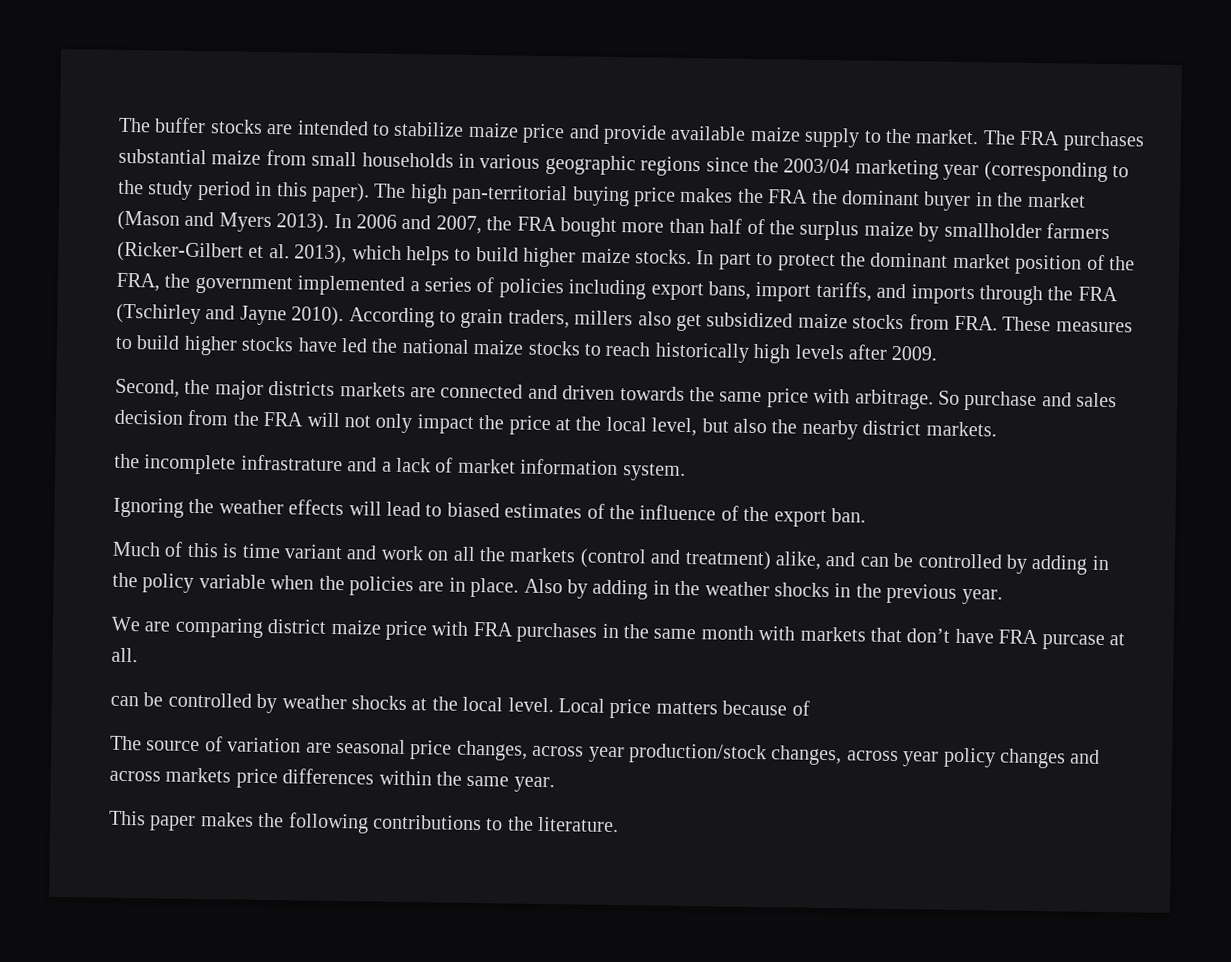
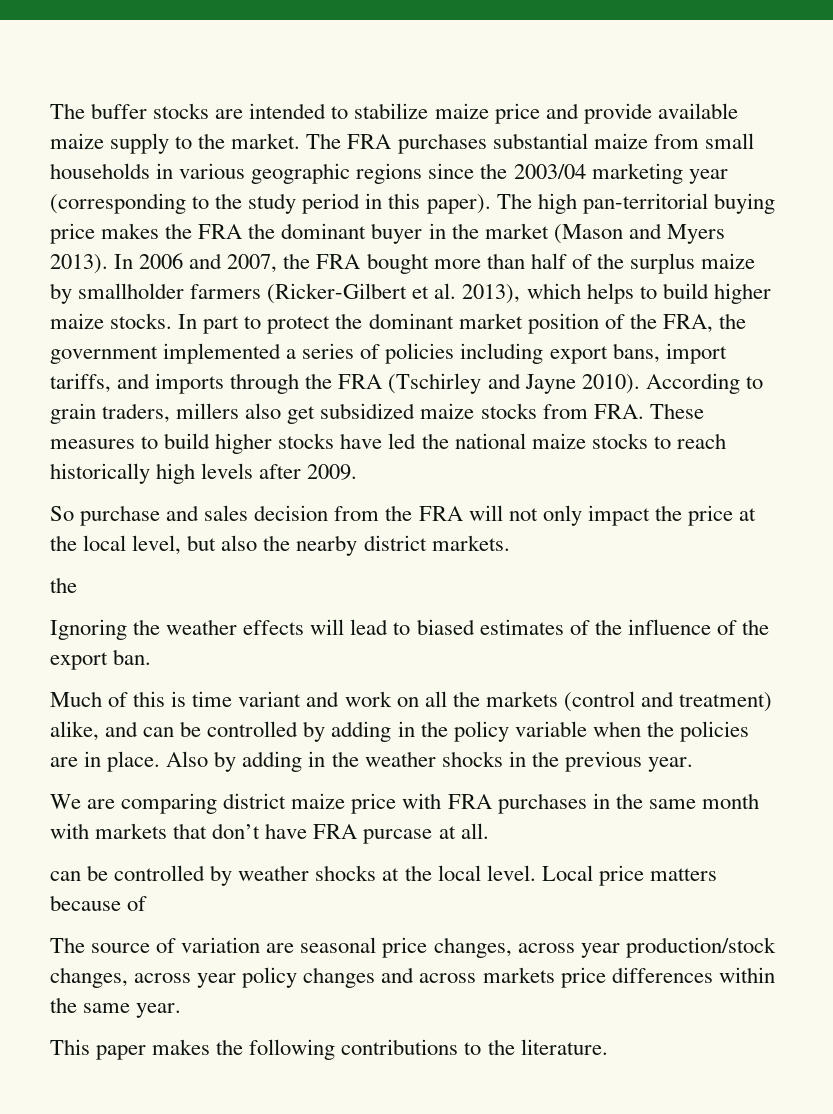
[115,378,934,410] Second, the major districts markets are connected and driven towards the same price with arbitrage. -> (358, 472) none
[144,454,686,481] incomplete infrastrature and a lack of market information system. -> (77, 585) none

